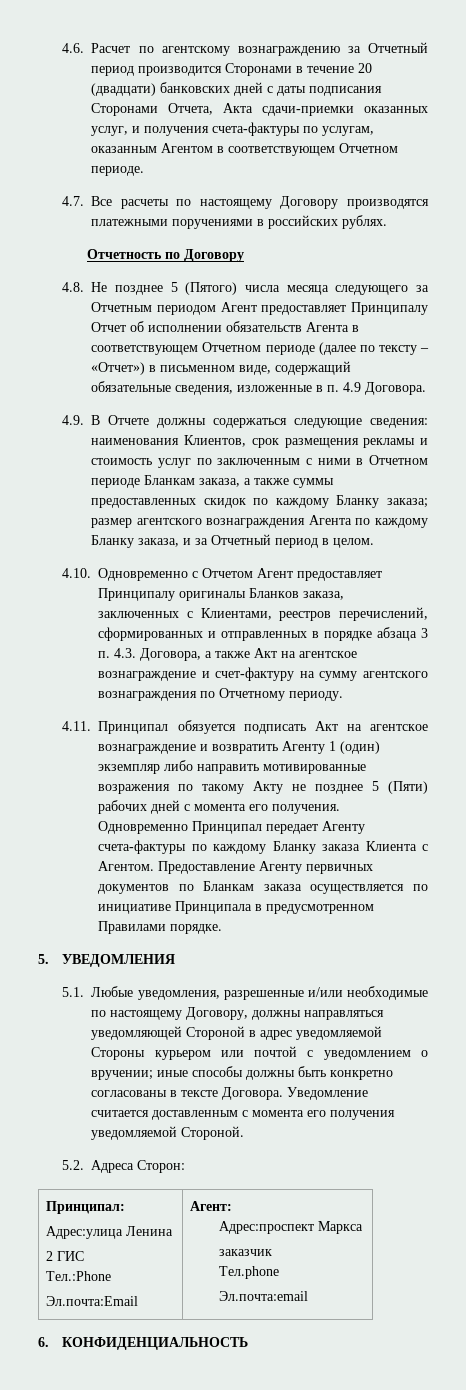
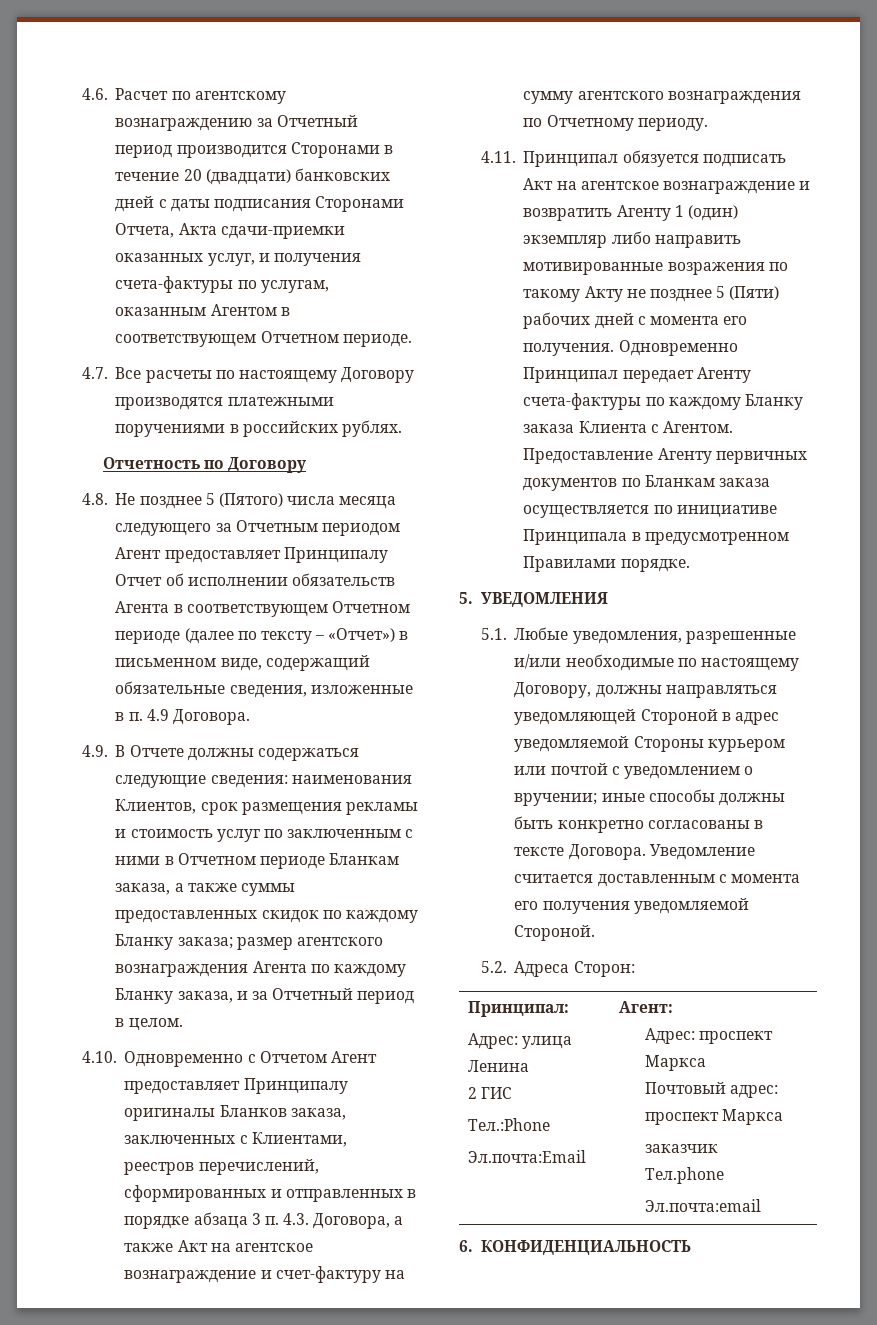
[46,1226,124,1239] Адрес:улица -> [468,1033,573,1049] Адрес: улица
[219,1221,315,1234] Адрес:проспект -> [645,1028,774,1044] [645,1055,707,1071] [645,1082,779,1098] [645,1112,720,1125] Адрес: проспект Маркса // Почтовый адрес: проспект

